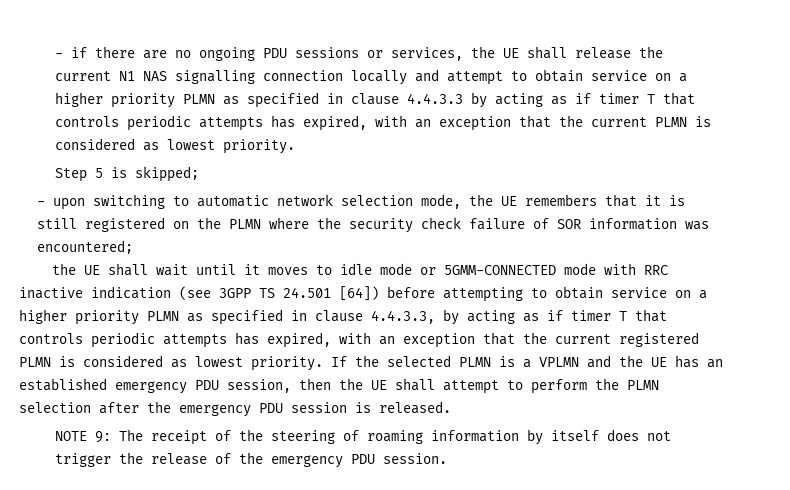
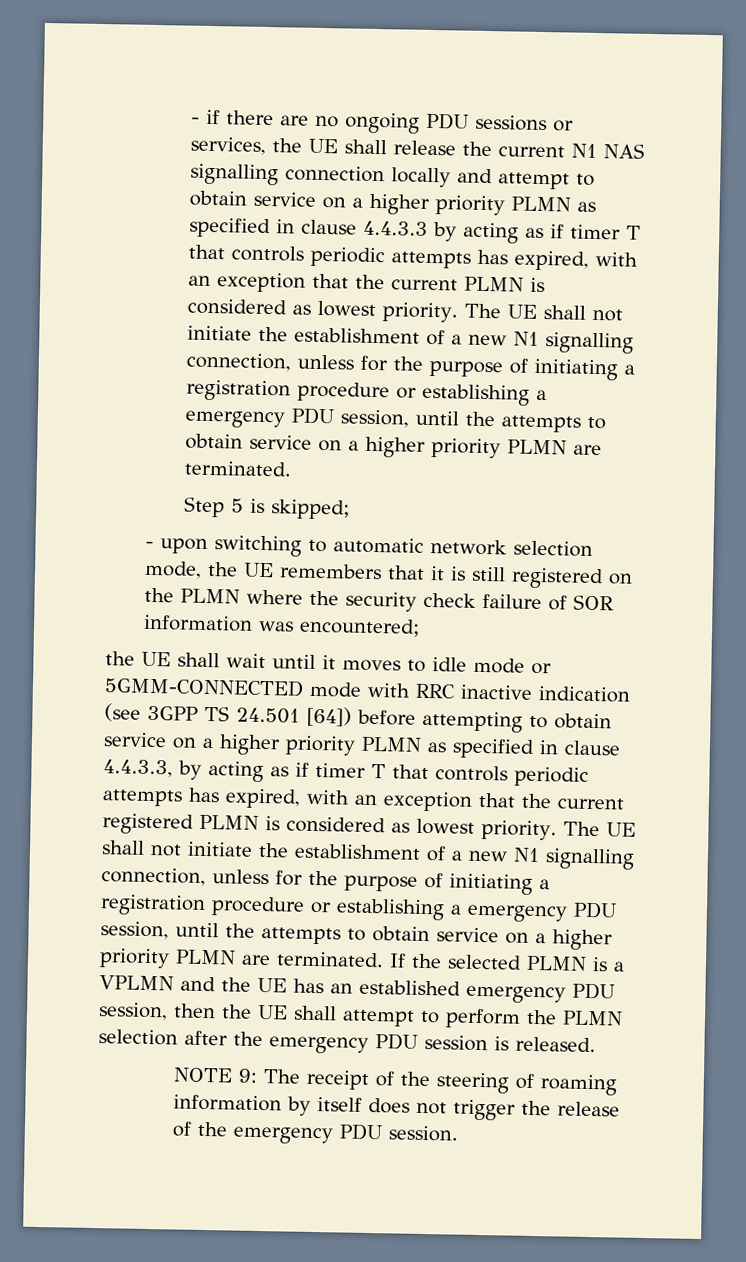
(296, 146) none -> [464,303,624,322] [187,325,635,354] [186,352,636,381] [186,379,548,406] [185,407,607,433] [185,433,603,459] [184,460,293,477] The UE shall not initiate the establishment of a new N1 signalling connection, unless for the purpose of initiating a registration procedure or establishing a emergency PDU session, until the attempts to obtain service on a higher priority PLMN are terminated.
(323, 363) none -> [562,821,636,837] [101,840,635,870] [101,867,550,895] [100,894,617,923] [100,921,613,951] [99,948,384,969] The UE shall not initiate the establishment of a new N1 signalling connection, unless for the purpose of initiating a registration procedure or establishing a emergency PDU session, until the attempts to obtain service on a higher priority PLMN are terminated.

